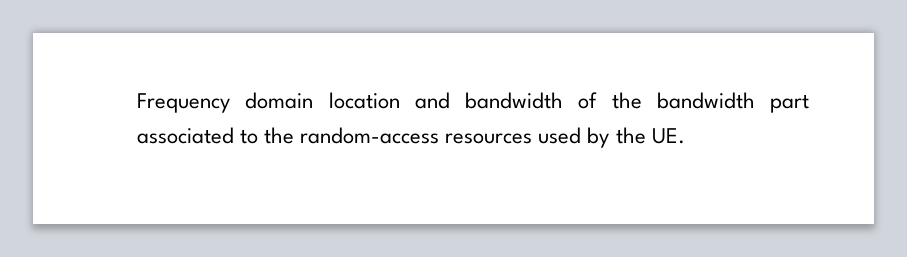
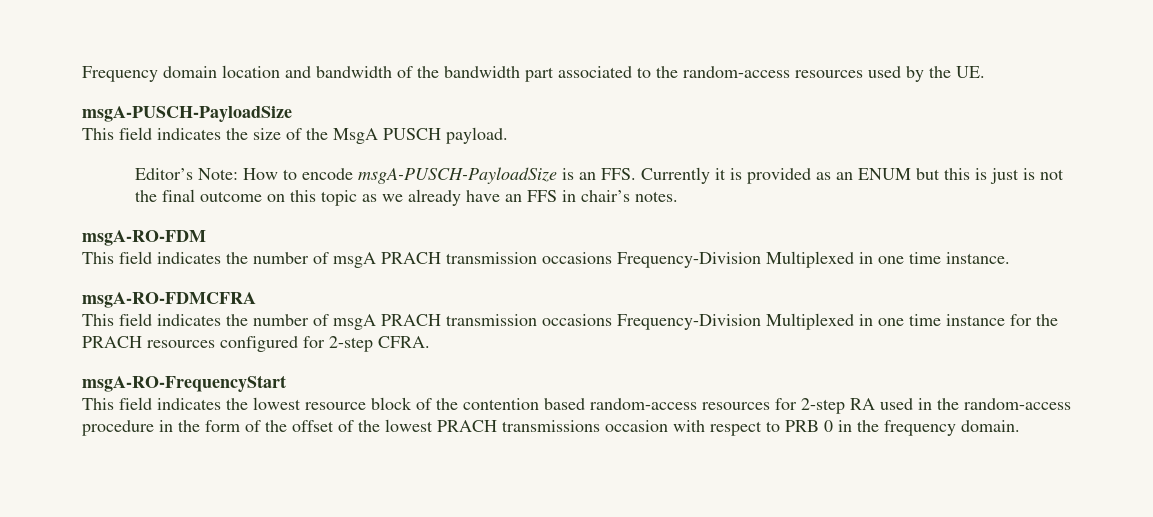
(685, 136) none -> [82,106,292,122] [82,127,508,144] [135,167,1065,184] [135,189,679,206] [82,230,206,246] [82,251,1010,268] [82,292,256,308] [82,313,1058,330] [82,336,430,352] [82,375,286,392] [82,397,1071,414] [82,419,1020,436] // msgA-PUSCH-PayloadSize // This field indicates the size of the MsgA PUSCH payload. // Editor’s Note: How to encode msgA-PUSCH-PayloadSize is an FFS. Currently it is provided as an ENUM but this is just is not the final outcome on this topic as we already have an FFS in chair’s notes. // msgA-RO-FDM // This field indicates the number of msgA PRACH transmission occasions Frequency-Division Multiplexed in one time instance. // msgA-RO-FDMCFRA // This field indicates the number of msgA PRACH transmission occasions Frequency-Division Multiplexed in one time instance for the PRACH resources configured for 2-step CFRA. // msgA-RO-FrequencyStart // This field indicates the lowest resource block of the contention based random-access resources for 2-step RA used in the random-access procedure in the form of the offset of the lowest PRACH transmissions occasion with respect to PRB 0 in the frequency domain.

